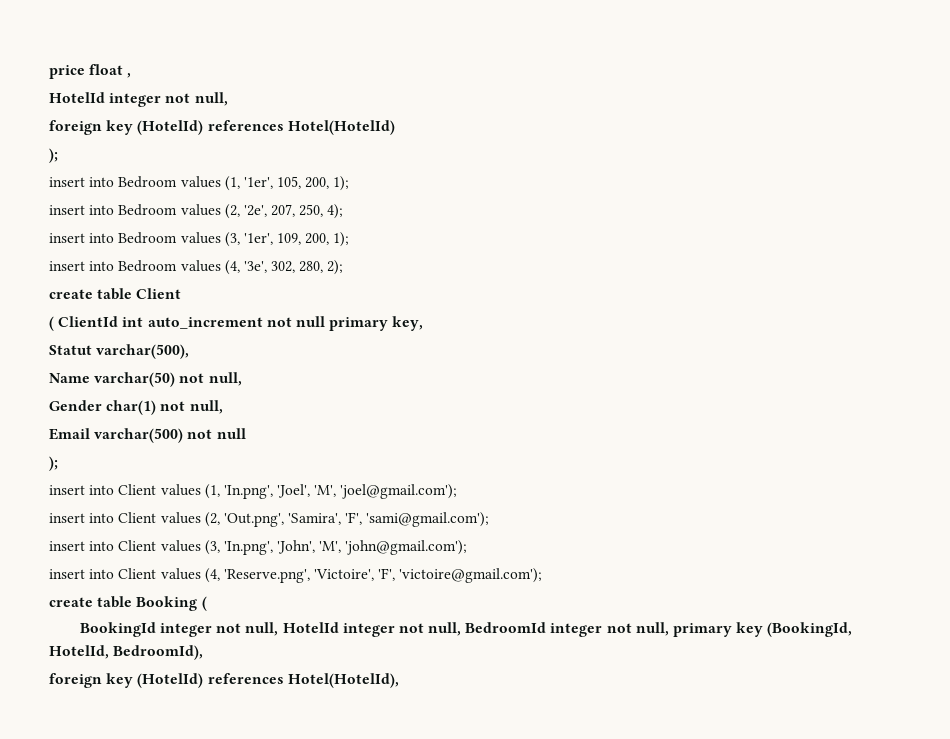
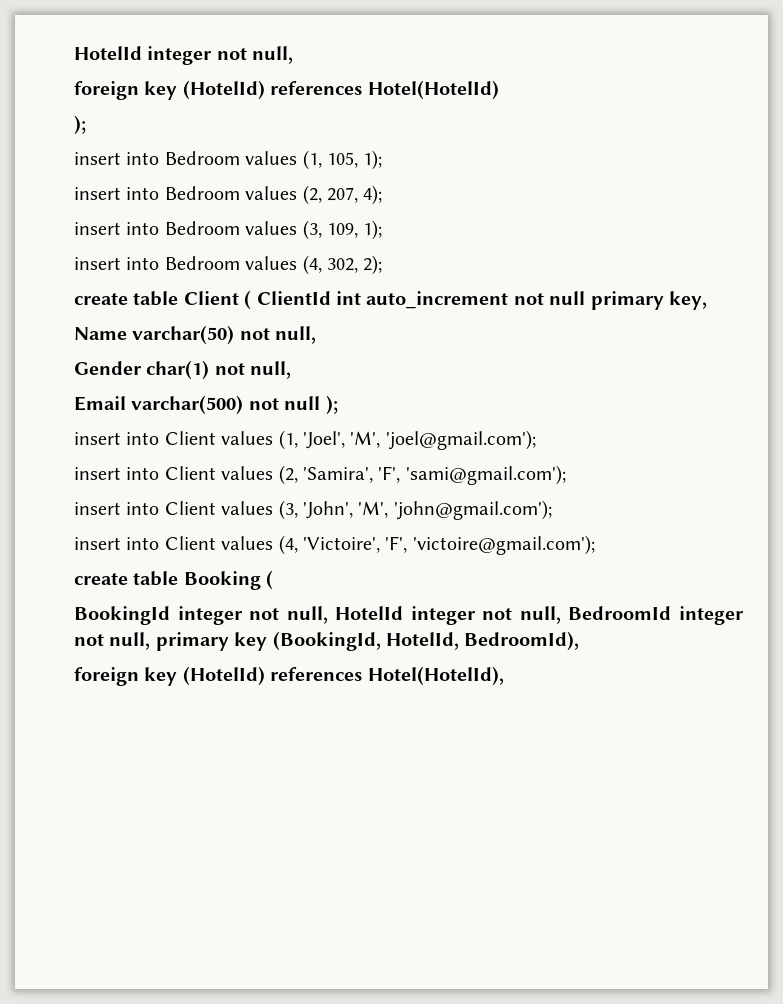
[49,64,132,79] price float , // -> (74, 53) none
[243,176,330,189] '1er', 105, 200, -> [327,152,358,168] 105,
[243,204,324,217] '2e', 207, 250, -> [327,187,358,203] 207,
[243,233,330,245] '1er', 109, 200, -> [327,223,358,238] 109,
[243,261,324,273] '3e', 302, 280, -> [327,258,358,273] 302,
(182, 293) // -> (239, 298) none
[49,344,190,359] // Statut varchar(500), -> (707, 300) none
(246, 433) // -> (321, 403) none
[223,485,273,499] 'In.png', -> (298, 440) none
[223,513,284,527] 'Out.png', -> (298, 475) none
[223,541,273,555] 'In.png', -> (298, 510) none
[223,569,310,583] 'Reserve.png', -> (298, 545) none

